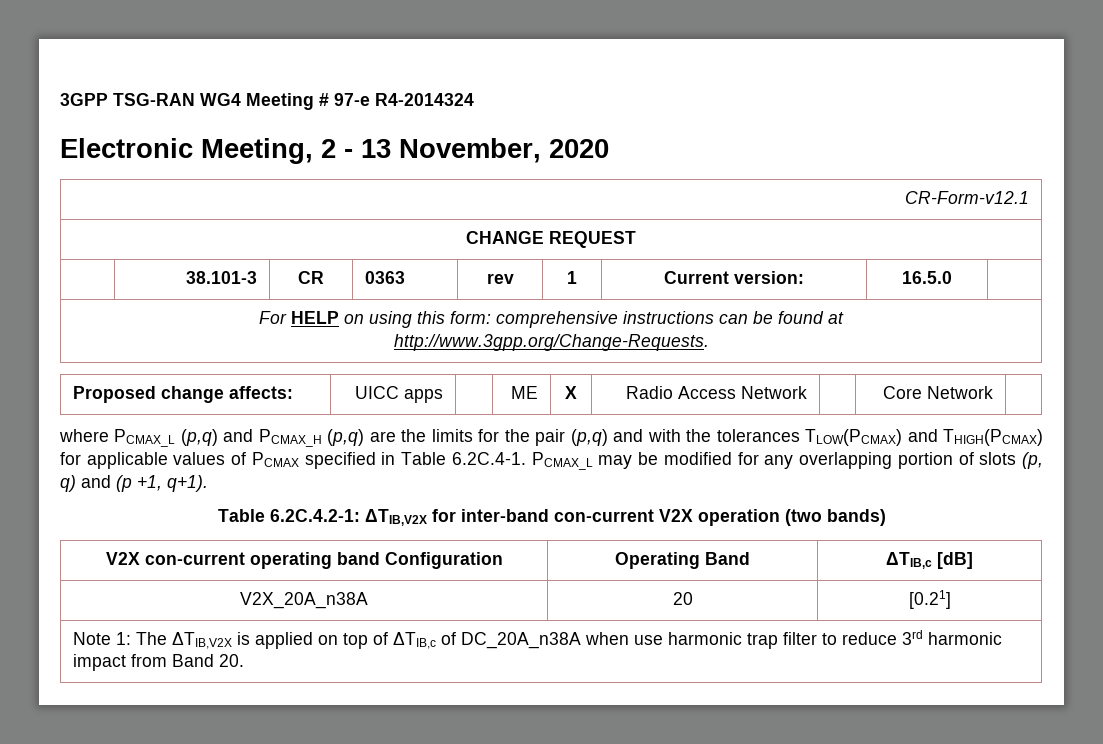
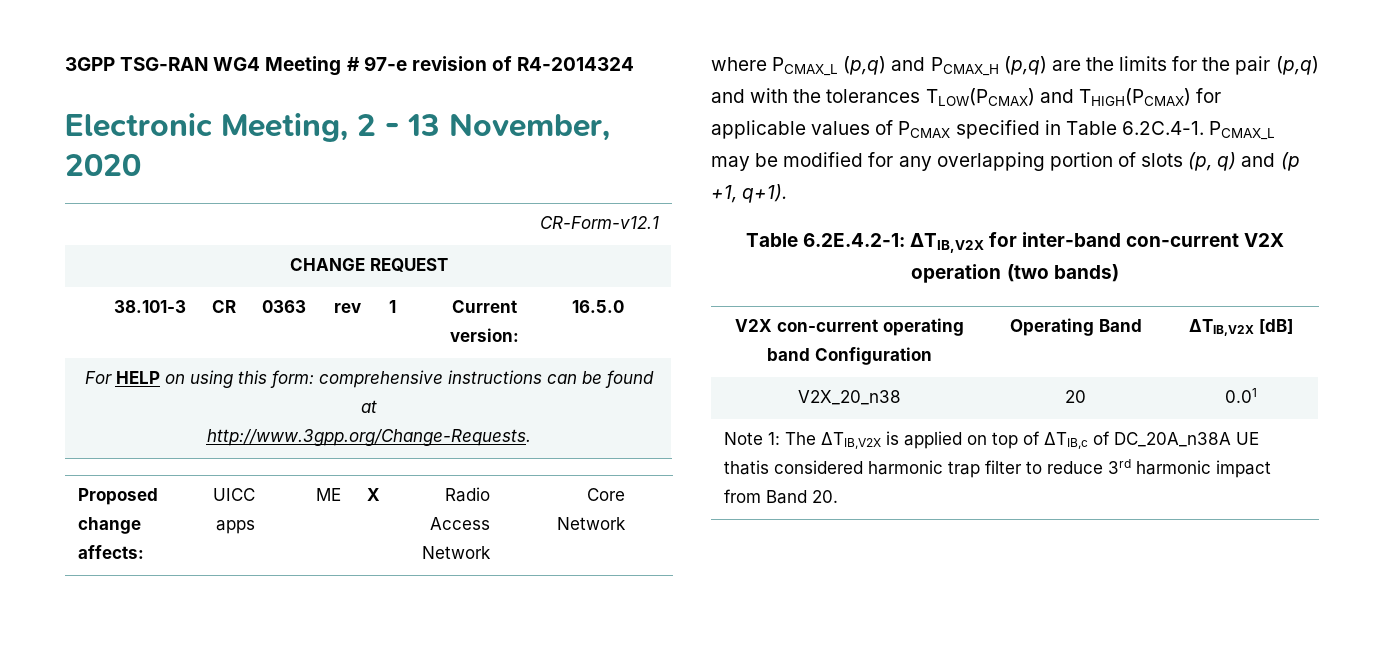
(370, 99) none -> [411,56,512,71] revision of
[269,509,360,522] 6.2C.4.2-1: -> [802,233,905,247] 6.2E.4.2-1:
[886,552,932,569] ΔTIB,c -> [1189,319,1254,336] ΔTIB,V2X
[240,592,368,609] V2X_20A_n38A -> [798,390,901,405] V2X_20_n38
[908,590,951,609] [0.21] -> [1225,388,1257,403] 0.01
[584,632,663,645] when use -> [1235,432,1259,445] [723,460,863,475] UE thatis considered

